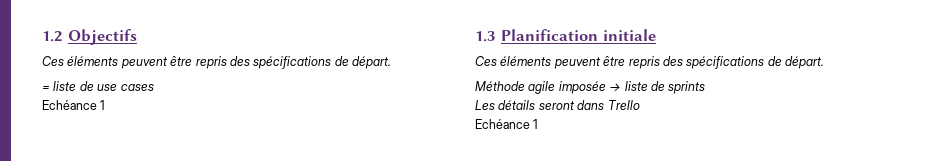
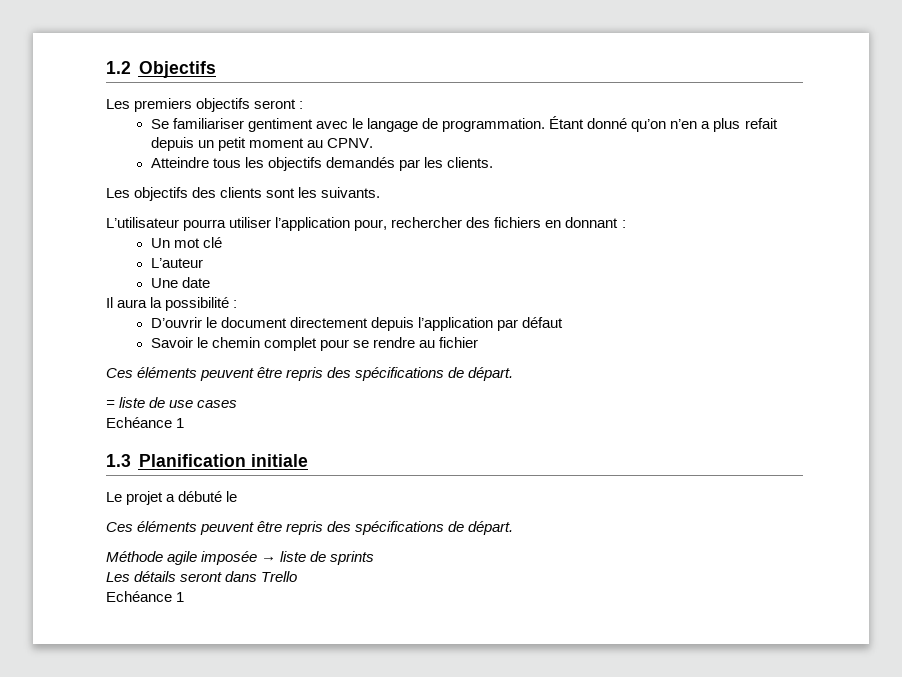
(138, 37) none -> [106,98,304,112] [150,116,778,132] [150,137,374,151] [150,157,494,171] [106,187,381,201] [106,217,626,231] [150,237,222,248] [150,258,203,268] [150,277,210,288] [106,297,238,311] [150,317,564,331] [150,337,479,351] // Les premiers objectifs seront : // Se familiariser gentiment avec le langage de programmation. Étant donné qu’on n’en a plus refait depuis un petit moment au CPNV. // Atteindre tous les objectifs demandés par les clients. // Les objectifs des clients sont les suivants. // L’utilisateur pourra utiliser l’application pour, rechercher des fichiers en donnant : // Un mot clé // L’auteur // Une date // Il aura la possibilité : // D’ouvrir le document directement depuis l’application par défaut // Savoir le chemin complet pour se rendre au fichier
(656, 35) none -> [106,491,238,505] // Le projet a débuté le

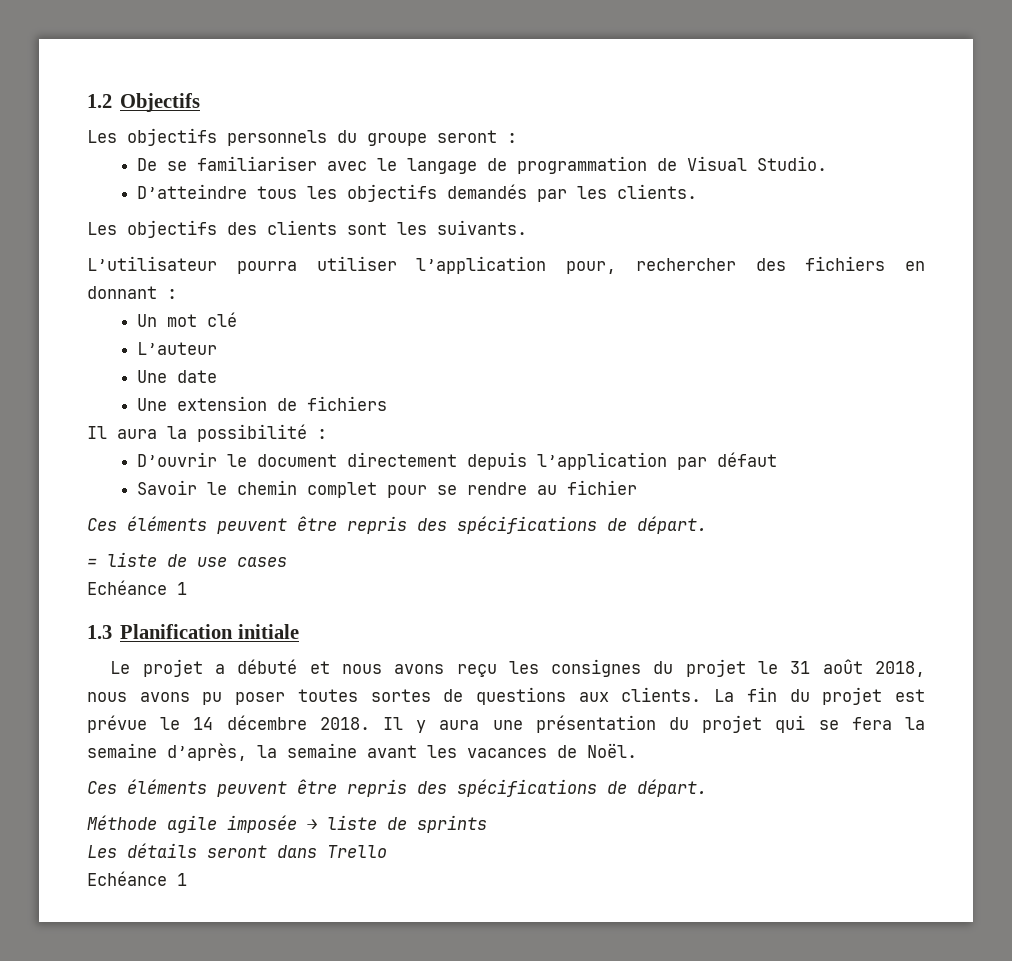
[134,98,251,112] premiers objectifs -> [127,128,427,146] objectifs personnels du groupe
[150,118,313,132] Se familiariser gentiment -> [136,156,317,171] De se familiariser
[442,116,778,132] [150,137,374,151] [150,157,209,168] programmation. Étant donné qu’on n’en a plus refait depuis un petit moment au CPNV. // Atteindre -> [516,156,827,174] [136,184,247,199] programmation de Visual Studio. // D’atteindre
(210, 282) none -> [136,396,387,411] // Une extension de fichiers
[226,491,238,502] le -> [309,659,926,677] [87,687,925,705] [87,715,926,733] [87,743,637,761] et nous avons reçu les consignes du projet le 31 août 2018, nous avons pu poser toutes sortes de questions aux clients. La fin du projet est prévue le 14 décembre 2018. Il y aura une présentation du projet qui se fera la semaine d’après, la semaine avant les vacances de Noël.

